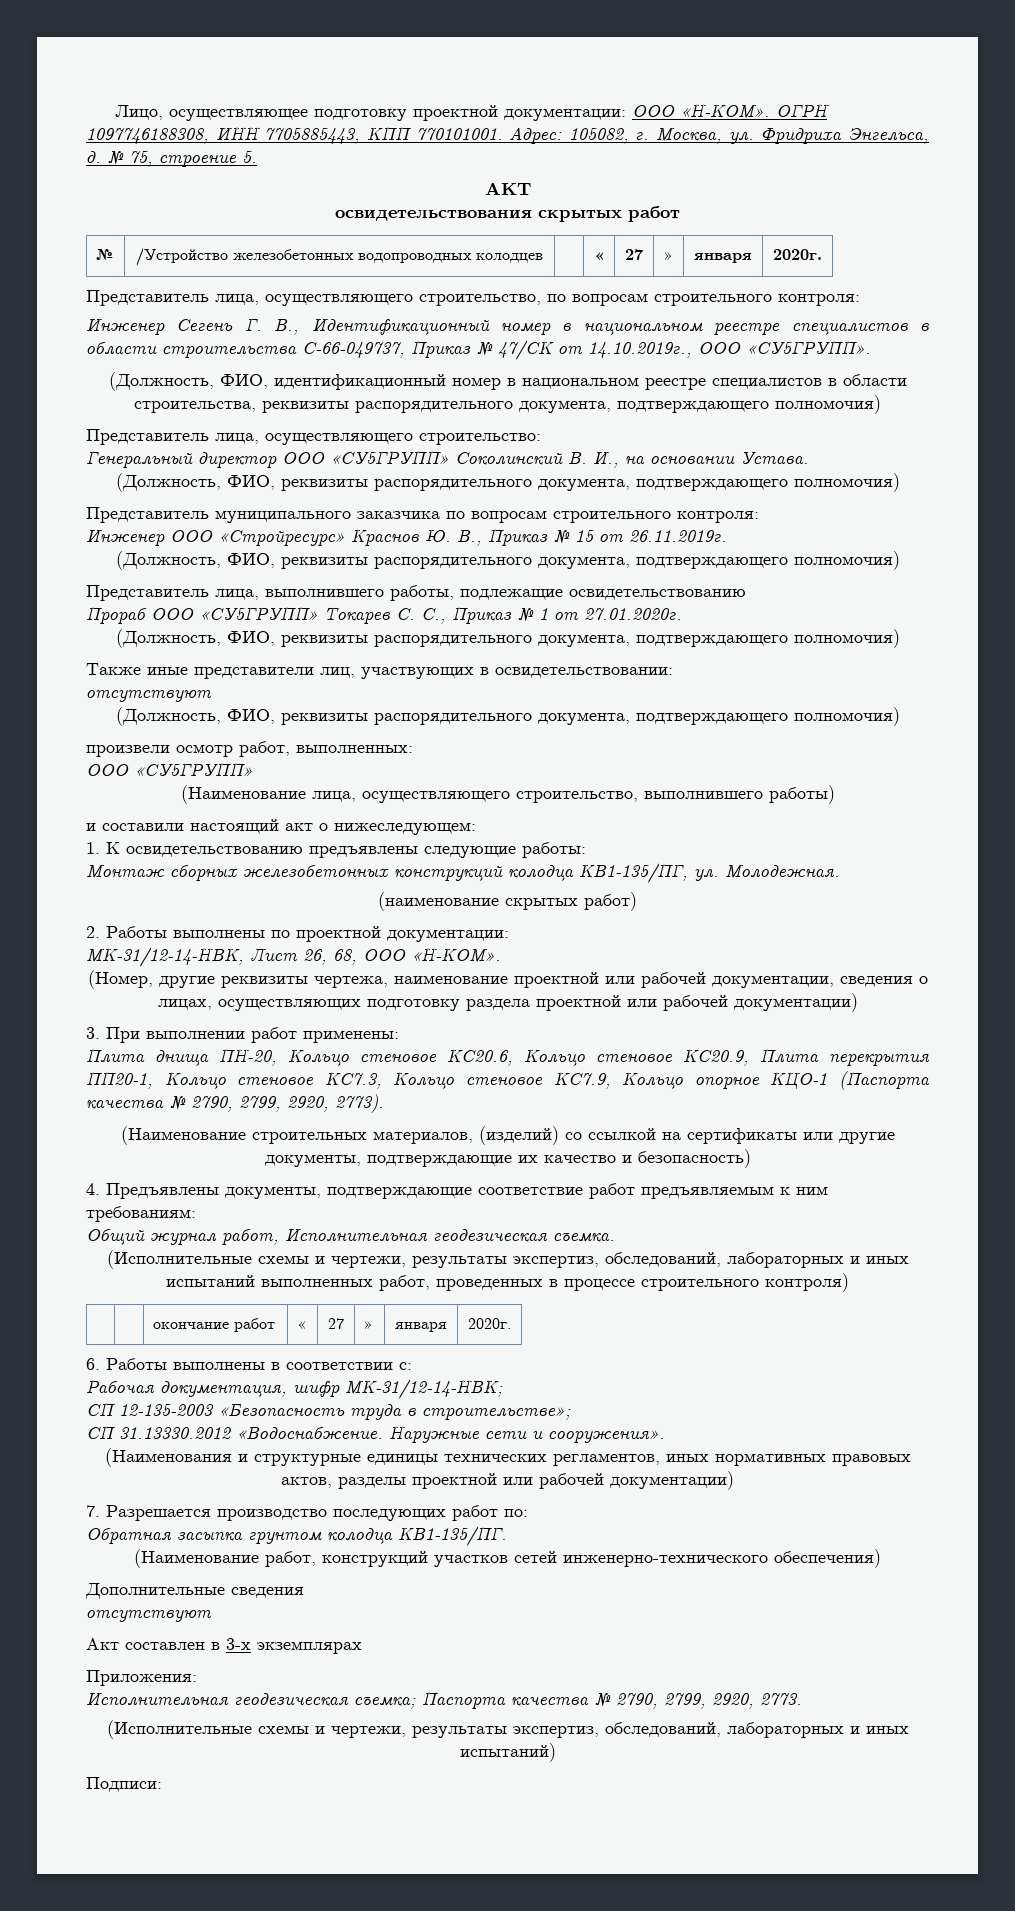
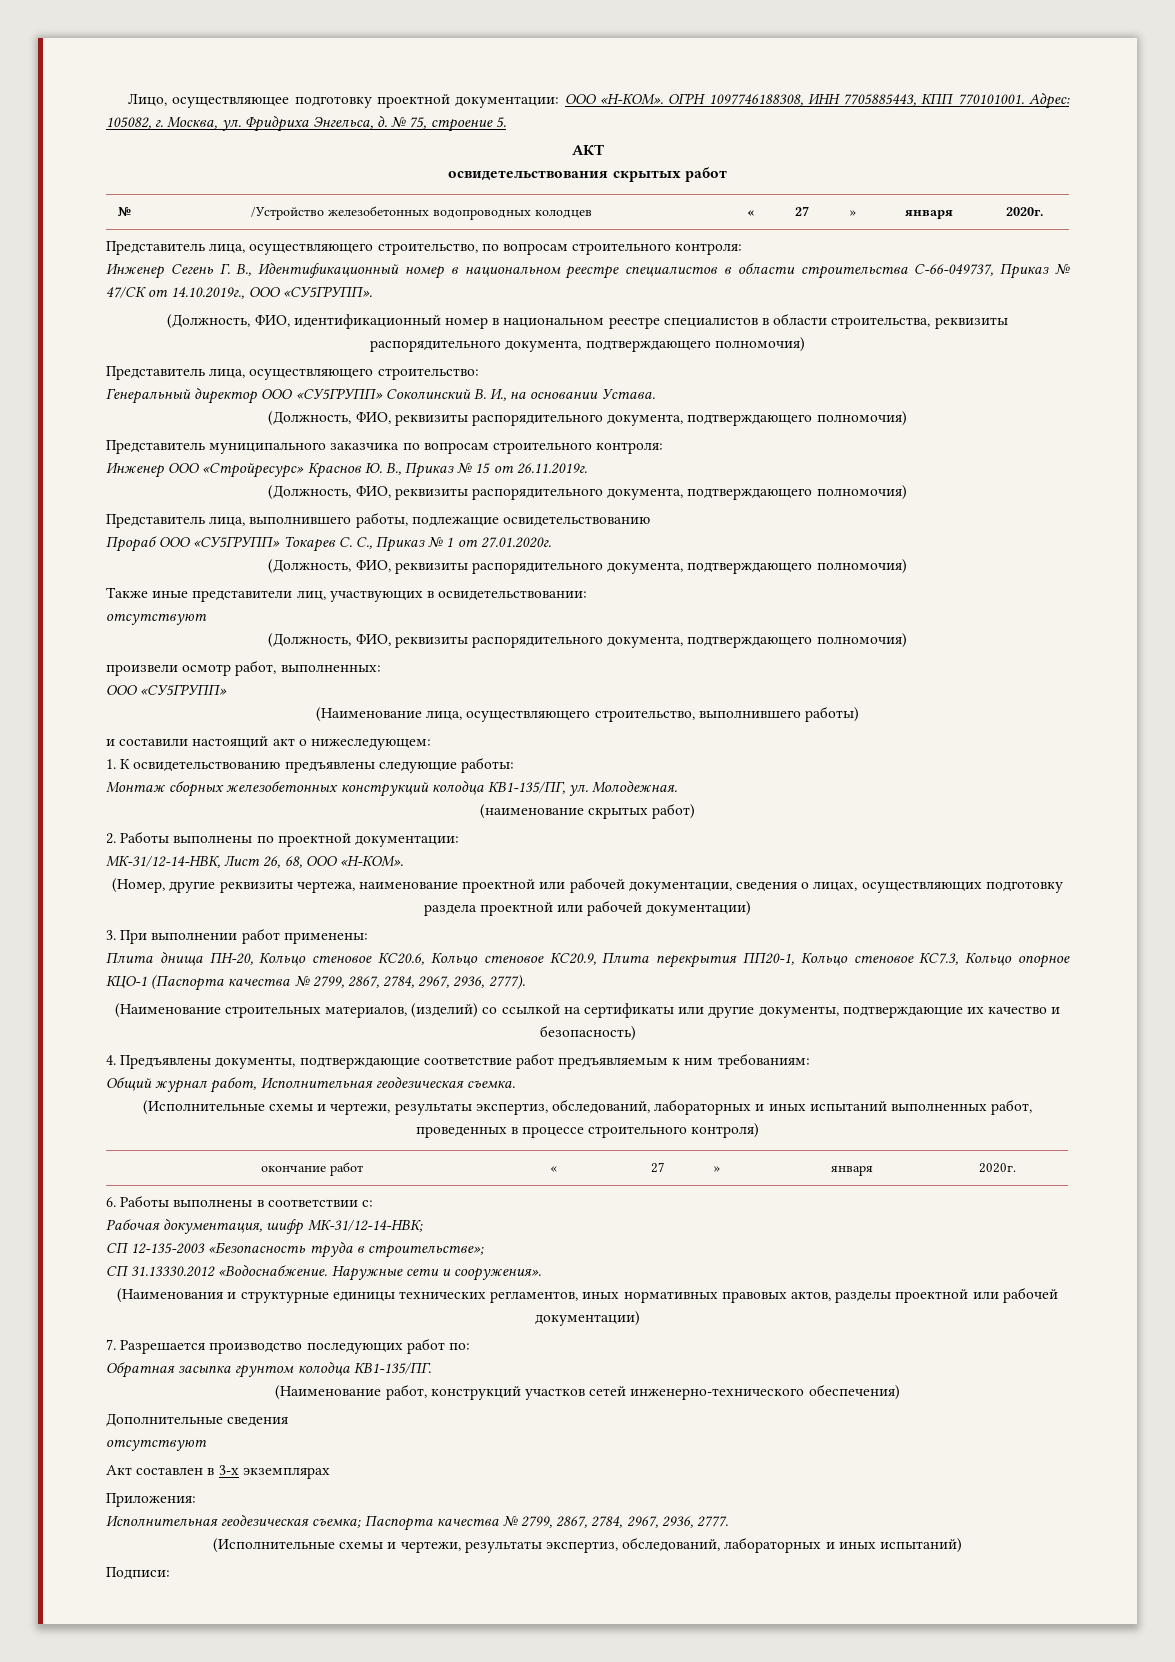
[466,1072,684,1089] стеновое КС7.9, Кольцо -> (1013, 959) none
[191,1094,384,1113] 2790, 2799, 2920, 2773). -> [312,975,525,990] 2799, 2867, 2784, 2967, 2936, 2777).
[616,1693,802,1709] 2790, 2799, 2920, 2773. -> [521,1516,729,1528] 2799, 2867, 2784, 2967, 2936, 2777.

